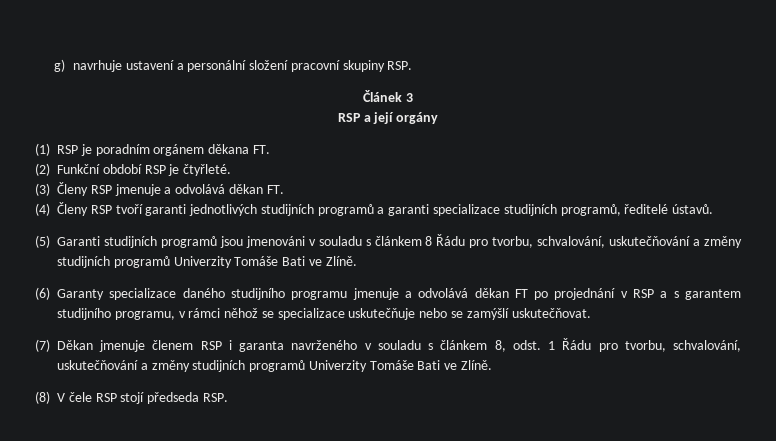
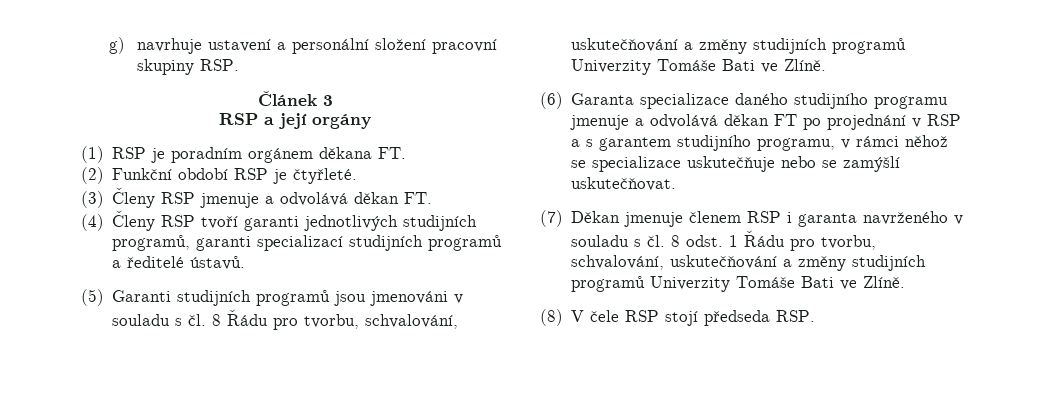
[317,204,621,216] programů a garanti specializace studijních programů, -> [112,235,503,251] [112,260,122,268] programů, garanti specializací studijních programů a
[374,236,422,246] článkem -> [188,314,207,326] čl.
[57,289,104,300] Garanty -> [571,93,635,105] Garanta
[440,340,506,352] článkem 8, -> [647,235,681,247] čl. 8

